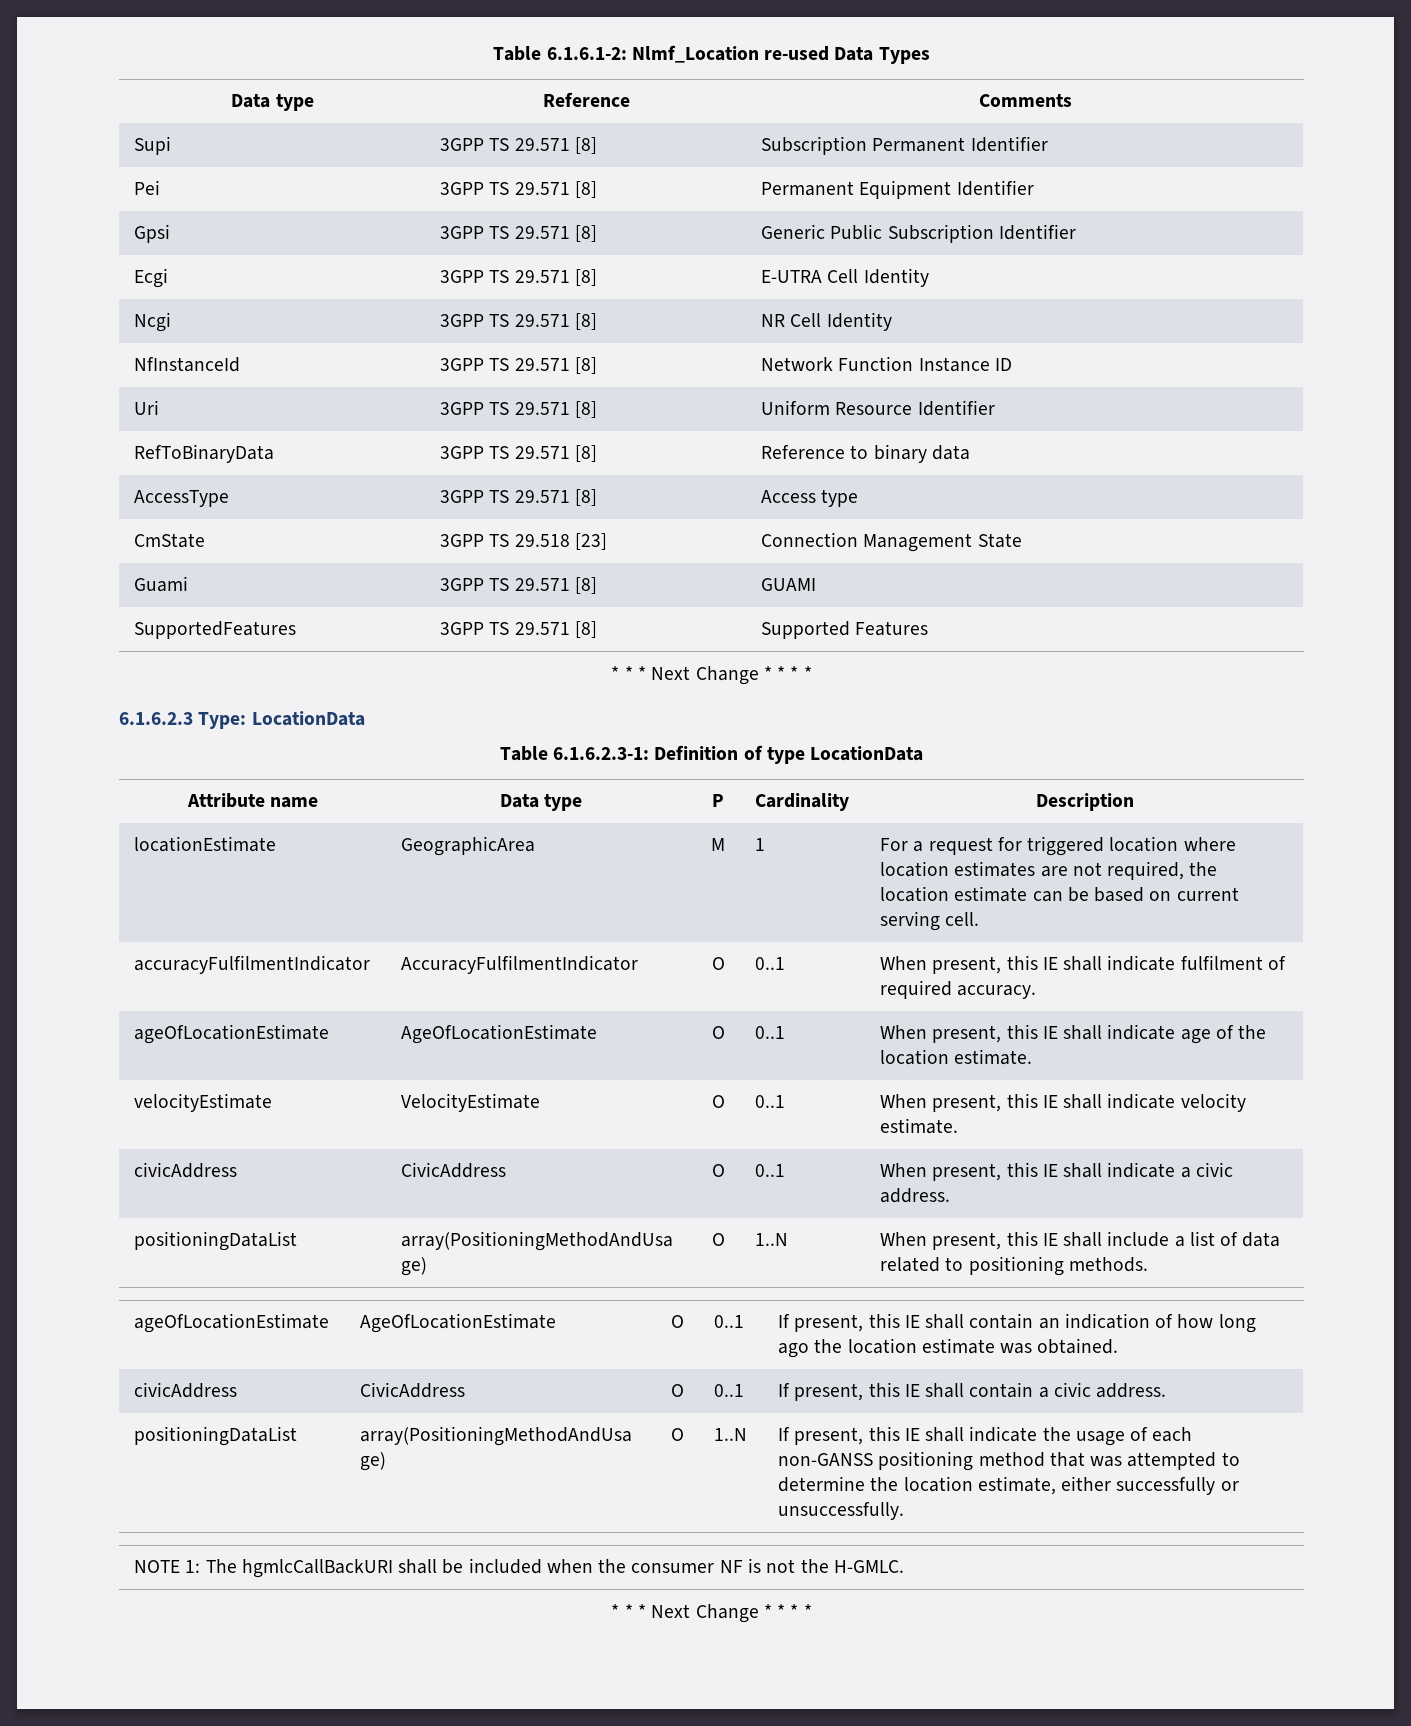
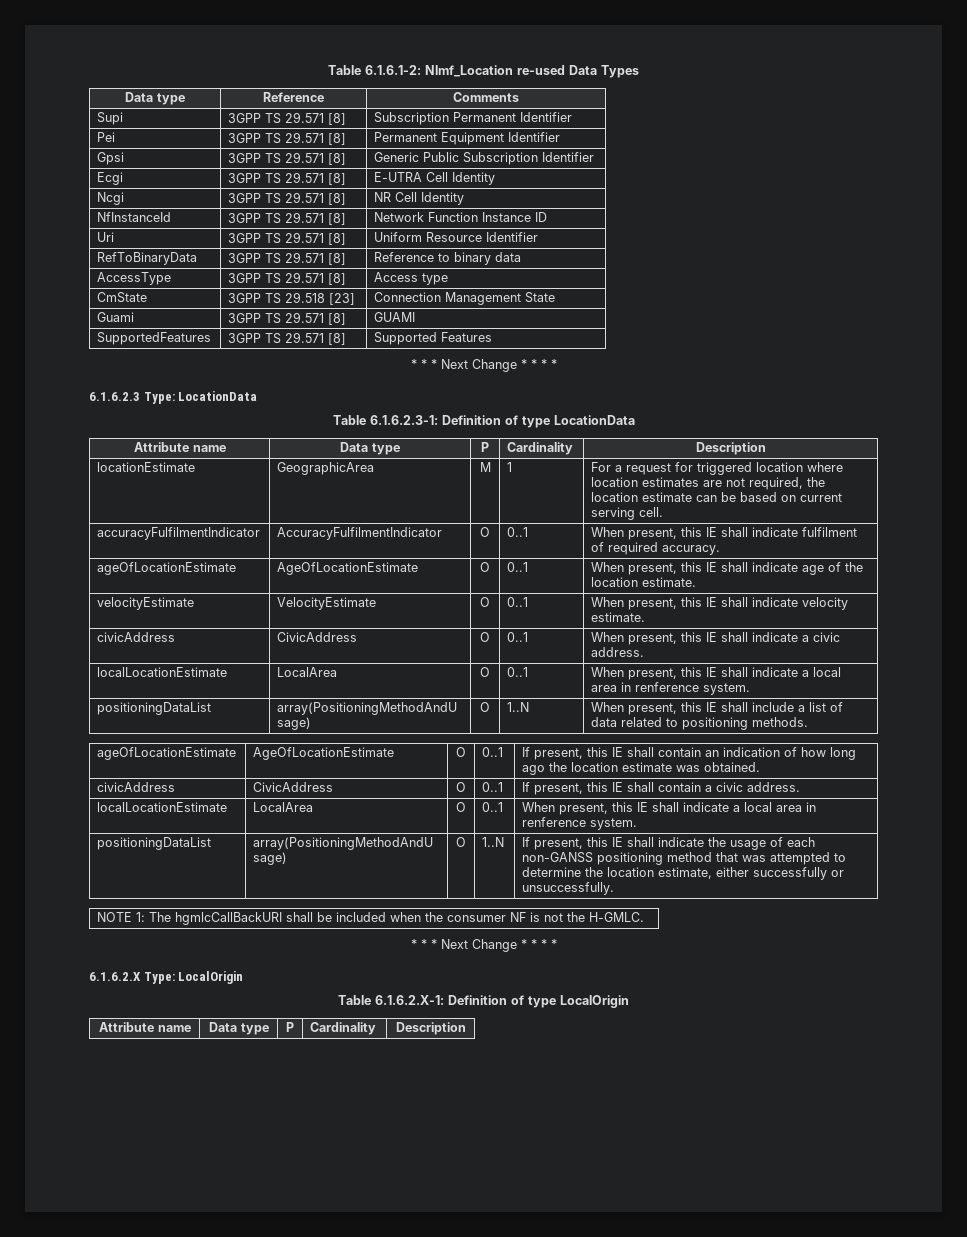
(951, 1195) none -> [97,667,228,677] [277,667,338,677] [480,667,490,677] [507,667,529,677] [591,667,842,680] [591,682,751,695] // localLocationEstimate | LocalArea | O | 0..1 | When present, this IE shall indicate a local area in renference system.
(1167, 1390) none -> [97,802,228,812] [253,802,314,812] [456,802,466,812] [482,802,504,812] [522,802,817,815] [522,817,638,830] // localLocationEstimate | LocalArea | O | 0..1 | When present, this IE shall indicate a local area in renference system.
(812, 1611) none -> [89,971,244,984] [338,995,629,1008] [98,1022,191,1032] [208,1022,269,1035] [286,1022,294,1032] [310,1022,377,1035] [395,1022,466,1035] // 6.1.6.2.X Type: LocalOrigin // Table 6.1.6.2.X-1: Definition of type LocalOrigin // Attribute name | Data type | P | Cardinality | Description

